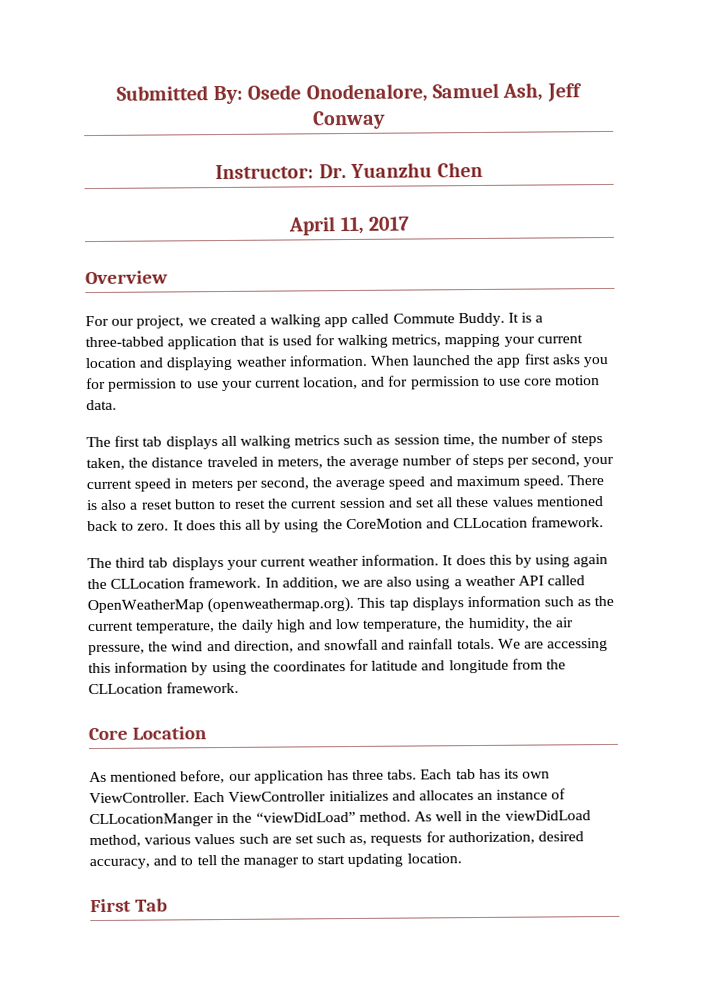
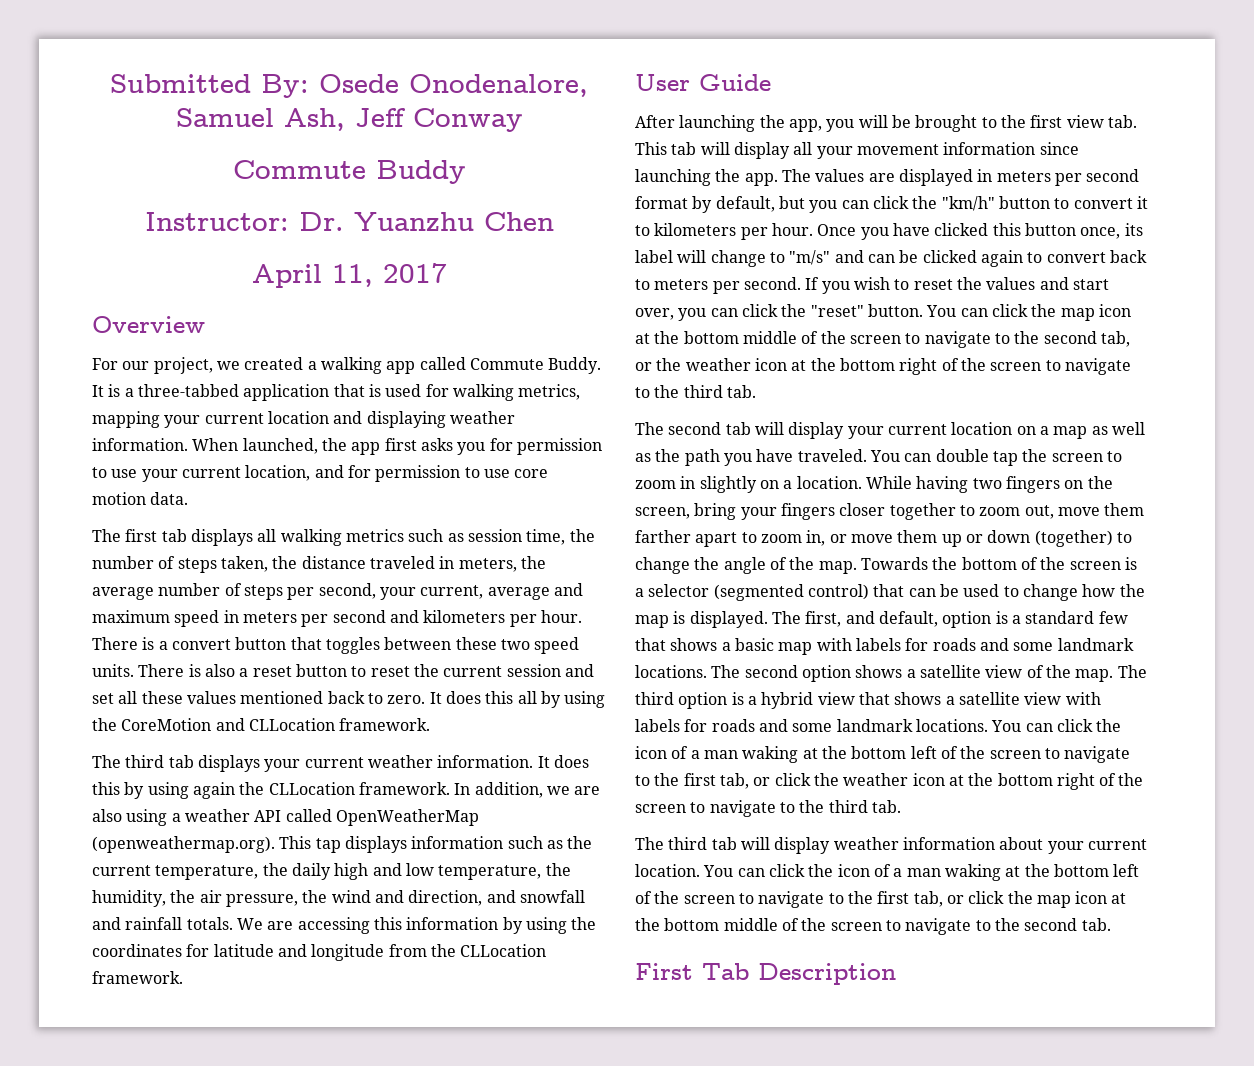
(386, 120) none -> [232,160,466,184] // Commute Buddy
[412,355,471,366] launched -> [242,438,318,454] launched,
[86,475,565,492] current speed in meters per second, the average speed and maximum speed. -> [420,583,583,600] [92,610,582,627] [92,637,580,654] [92,664,134,677] current, average and maximum speed in meters per second and kilometers per hour. There is a convert button that toggles between these two speed units.
[88,726,207,741] [89,768,551,784] [89,788,567,804] [89,810,591,828] [89,831,585,848] [89,853,462,870] Core Location // As mentioned before, our application has three tabs. Each tab has its own ViewController. Each ViewController initializes and allocates an instance of CLLocationManger in the “viewDidLoad” method. As well in the viewDidLoad method, various values such are set such as, requests for authorization, desired accuracy, and to tell the manager to start updating location. -> [635,74,771,91] [635,115,1137,132] [635,142,1079,159] [635,169,1140,186] [635,196,1148,213] [635,223,1143,240] [635,250,1147,267] [635,277,1109,294] [635,304,1131,321] [635,331,1130,348] [635,358,1131,375] [635,385,756,398] [635,422,1145,439] [635,449,1122,466] [635,476,1113,493] [635,503,1145,520] [635,530,1132,547] [635,557,1137,574] [635,584,1145,601] [635,611,1128,628] [635,638,1134,655] [635,665,1147,682] [635,692,1101,709] [635,719,1122,732] [635,746,1131,763] [635,773,1144,790] [635,800,901,817] [635,837,1147,854] [635,864,1140,881] [635,891,1127,908] [635,918,1111,935] User Guide // After launching the app, you will be brought to the first view tab. This tab will display all your movement information since launching the app. The values are displayed in meters per second format by default, but you can click the "km/h" button to convert it to kilometers per hour. Once you have clicked this button once, its label will change to "m/s" and can be clicked again to convert back to meters per second. If you wish to reset the values and start over, you can click the "reset" button. You can click the map icon at the bottom middle of the screen to navigate to the second tab, or the weather icon at the bottom right of the screen to navigate to the third tab. // The second tab will display your current location on a map as well as the path you have traveled. You can double tap the screen to zoom in slightly on a location. While having two fingers on the screen, bring your fingers closer together to zoom out, move them farther apart to zoom in, or move them up or down (together) to change the angle of the map. Towards the bottom of the screen is a selector (segmented control) that can be used to change how the map is displayed. The first, and default, option is a standard few that shows a basic map with labels for roads and some landmark locations. The second option shows a satellite view of the map. The third option is a hybrid view that shows a satellite view with labels for roads and some landmark locations. You can click the icon of a man waking at the bottom left of the screen to navigate to the first tab, or click the weather icon at the bottom right of the screen to navigate to the third tab. // The third tab will display weather information about your current location. You can click the icon of a man waking at the bottom left of the screen to navigate to the first tab, or click the map icon at the bottom middle of the screen to navigate to the second tab.
(168, 905) none -> [758,963,896,985] Description

